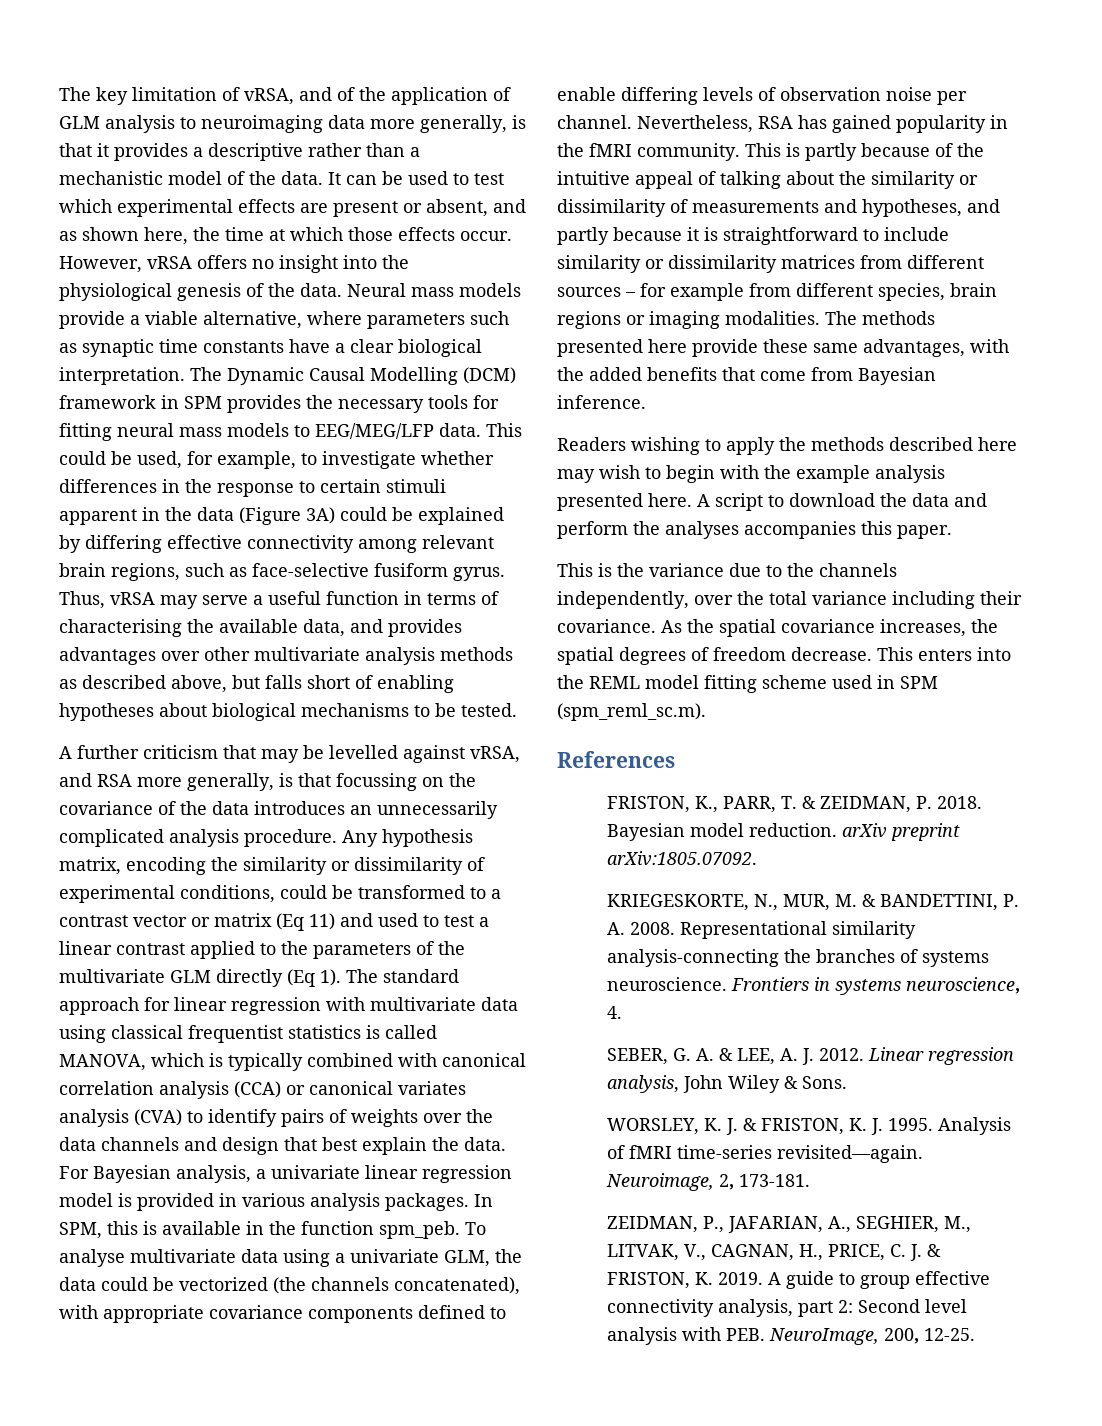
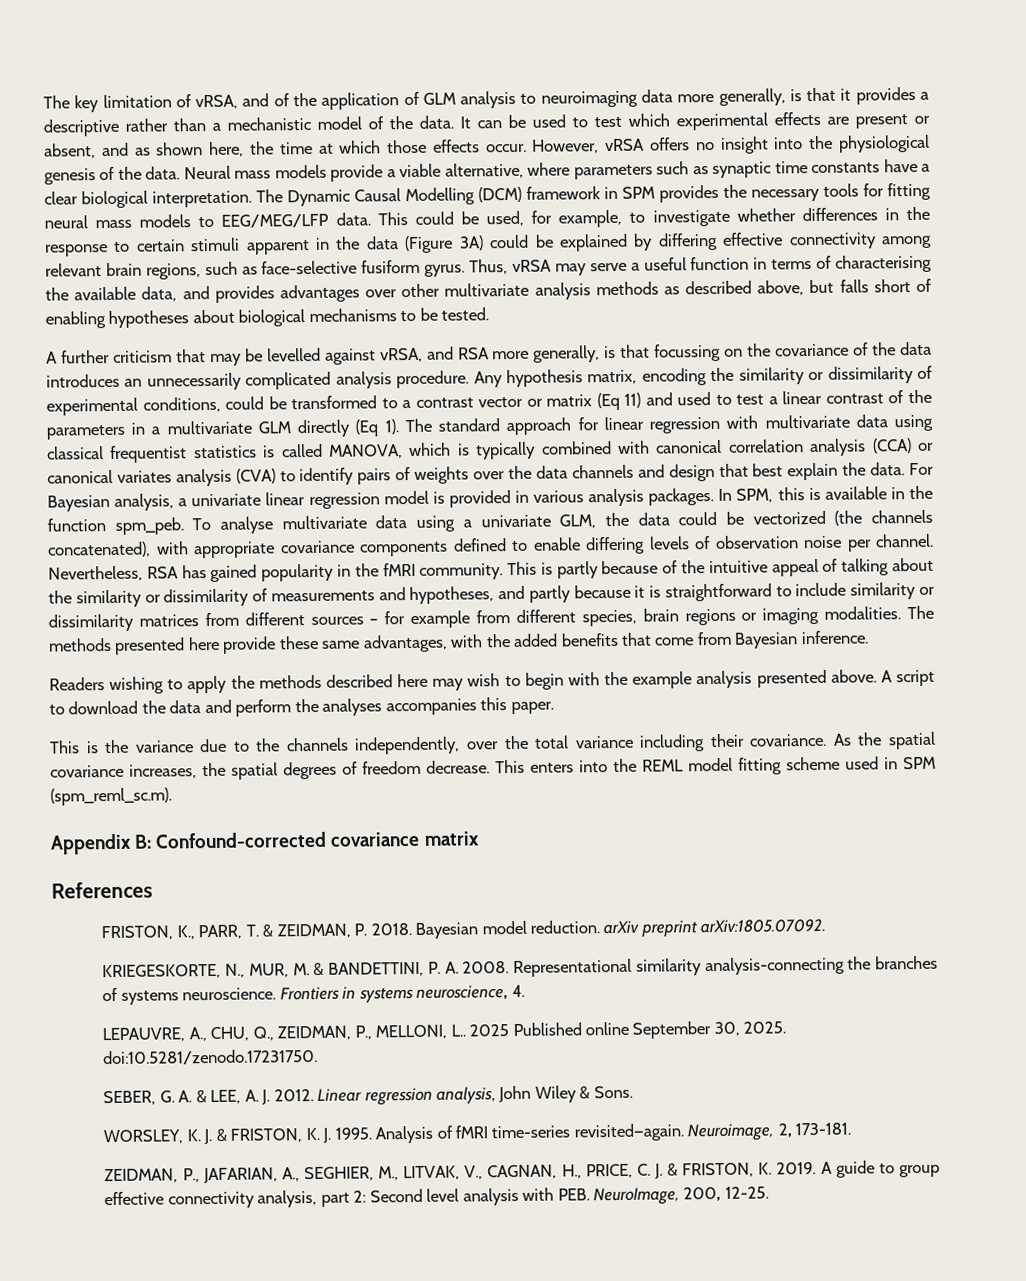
[190,941,465,959] applied to the parameters of the -> [888,389,932,404] [46,422,161,440] of the parameters in a
[648,493,692,507] here. -> [830,669,877,683] above.
(706, 712) none -> [50,831,480,855] // Appendix B: Confound-corrected covariance matrix
(622, 1012) none -> [102,1021,787,1043] [103,1048,319,1066] // LEPAUVRE, A., CHU, Q., ZEIDMAN, P., MELLONI, L.. 2025 Published online September 30, 2025. doi:10.5281/zenodo.17231750.

